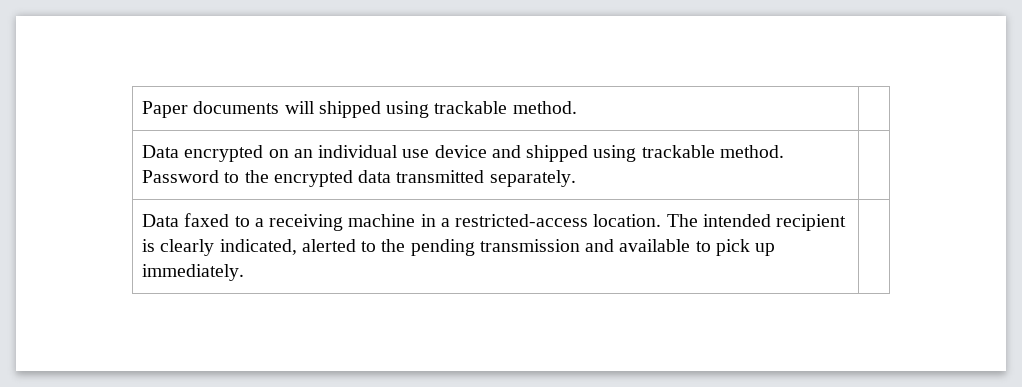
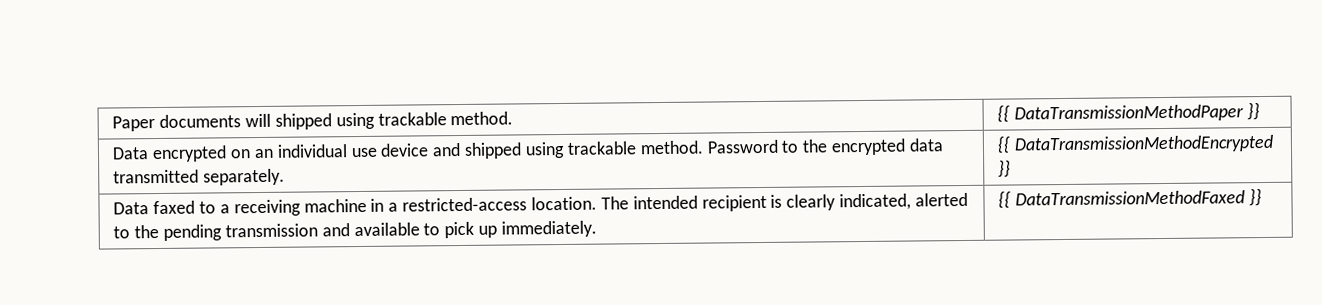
(577, 107) none -> [997,102,1260,123] {{ DataTransmissionMethodPaper }}
(576, 178) none -> [997,134,1275,154] [998,159,1012,178] {{ DataTransmissionMethodEncrypted }}
(245, 272) none -> [998,188,1262,209] {{ DataTransmissionMethodFaxed }}

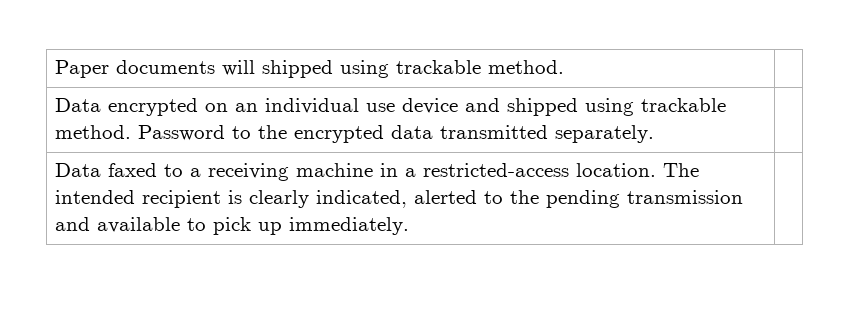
[997,102,1260,123] {{ DataTransmissionMethodPaper }} -> (565, 67) none
[997,134,1275,154] [998,159,1012,178] {{ DataTransmissionMethodEncrypted }} -> (655, 134) none
[998,188,1262,209] {{ DataTransmissionMethodFaxed }} -> (410, 226) none

